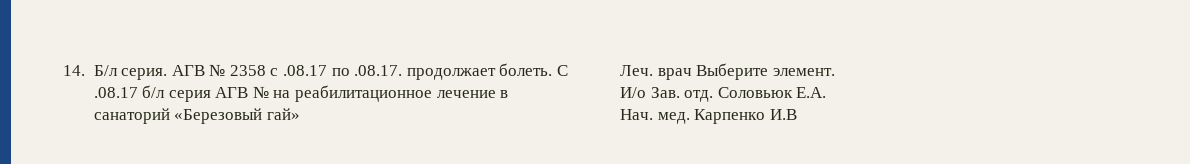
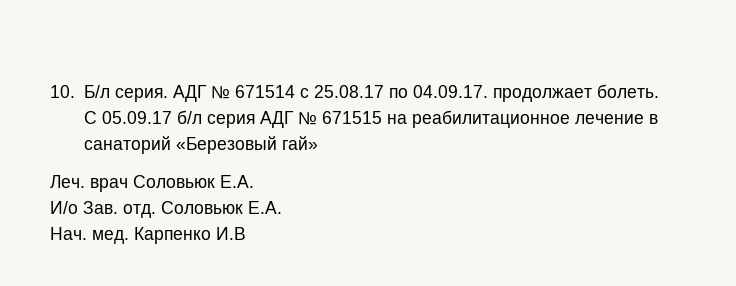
[63,65,85,76] 14. -> [50,85,75,98] 10.
[171,64,403,76] АГВ № 2358 с .08.17 по .08.17. -> [172,85,488,102] АДГ № 671514 с 25.08.17 по 04.09.17.
[93,87,138,98] .08.17 -> [101,111,172,124] 05.09.17
[215,86,269,98] АГВ № -> [259,111,382,128] АДГ № 671515
[696,63,835,80] Выберите элемент. -> [133,175,254,188] Соловьюк Е.А.

